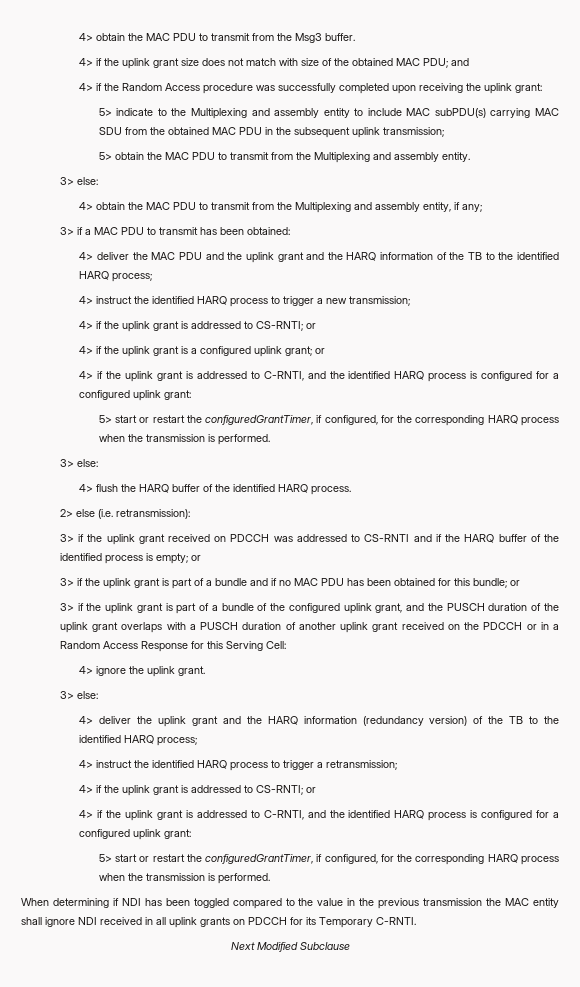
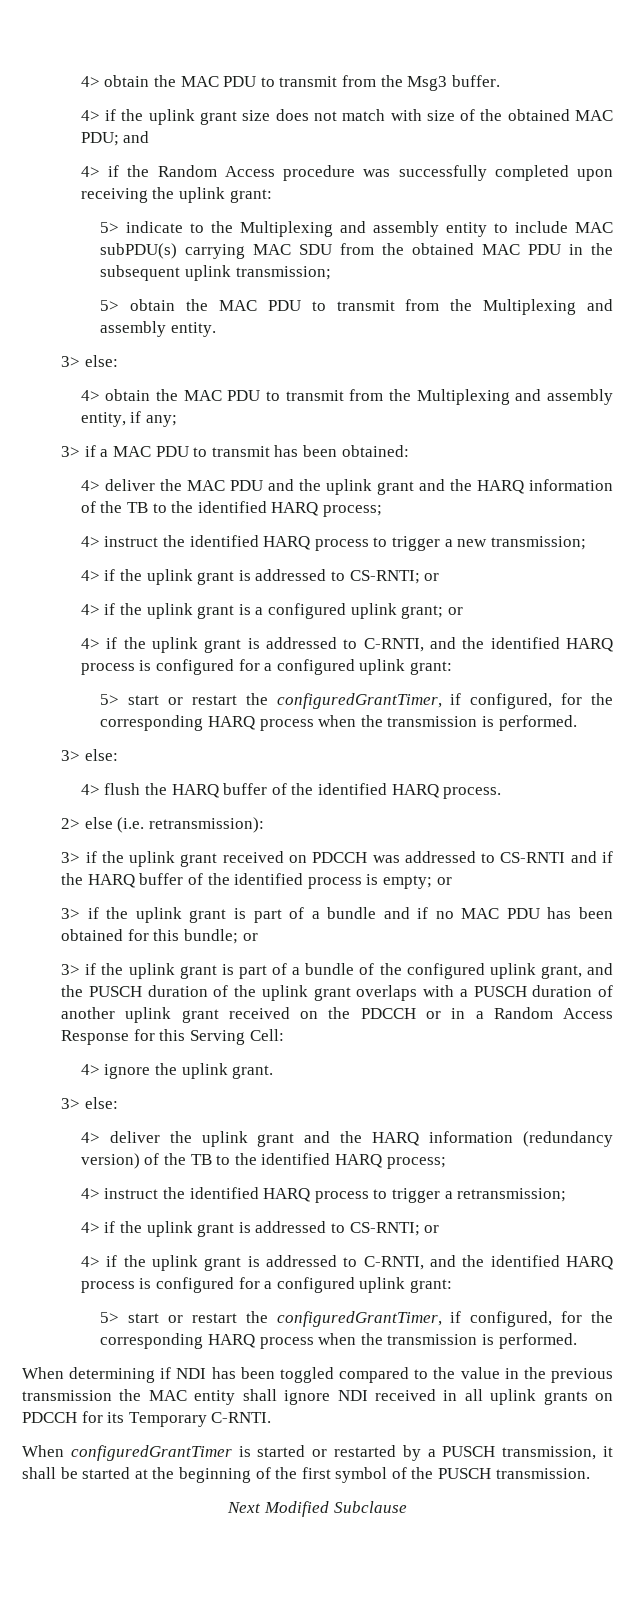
(416, 921) none -> [22,1445,613,1461] [22,1467,590,1483] // When configuredGrantTimer is started or restarted by a PUSCH transmission, it shall be started at the beginning of the first symbol of the PUSCH transmission.

